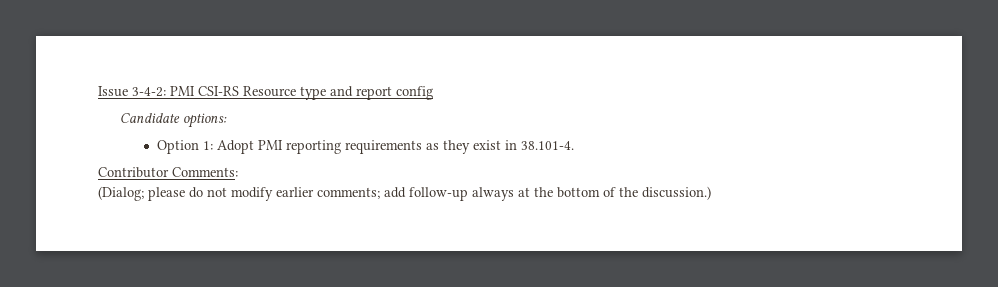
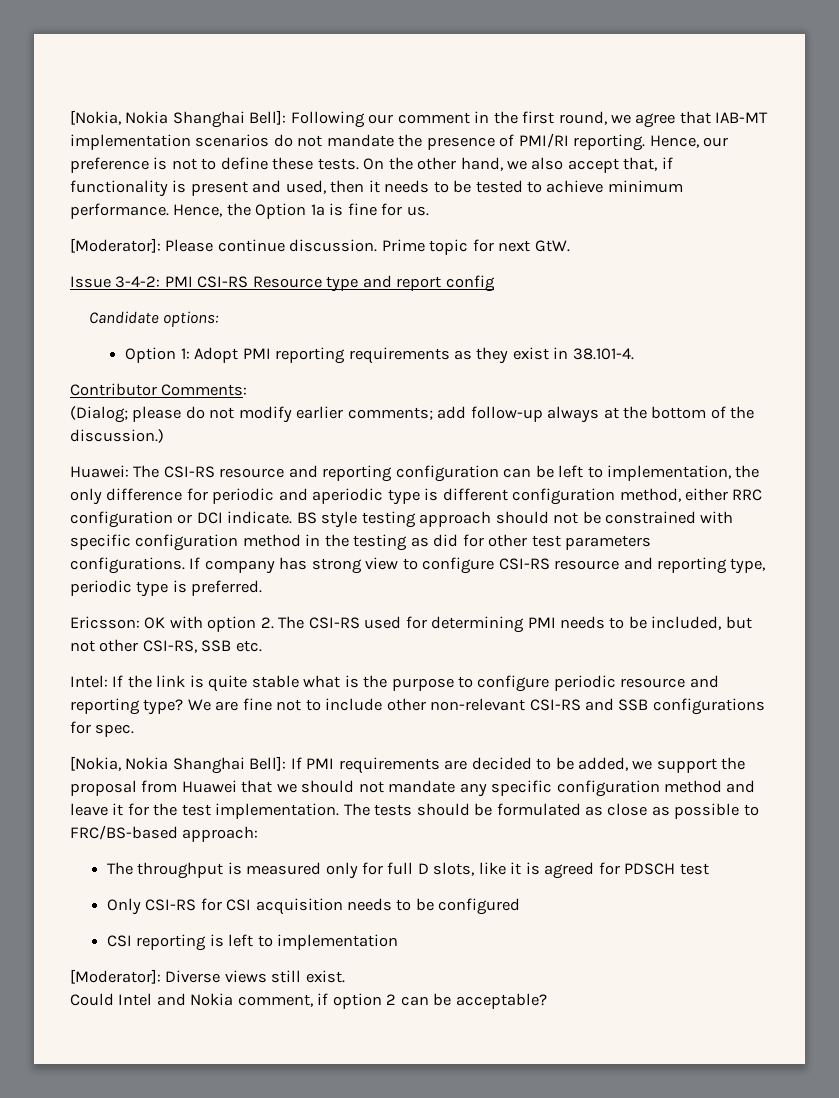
(98, 91) none -> [70,110,769,128] [70,133,729,151] [70,157,673,173] [70,180,683,197] [70,203,429,219] [70,238,570,255] [Nokia, Nokia Shanghai Bell]: Following our comment in the first round, we agree that IAB-MT implementation scenarios do not mandate the presence of PMI/RI reporting. Hence, our preference is not to define these tests. On the other hand, we also accept that, if functionality is present and used, then it needs to be tested to achieve minimum performance. Hence, the Option 1a is fine for us. // [Moderator]: Please continue discussion. Prime topic for next GtW. //
(711, 193) none -> [70,465,760,482] [70,488,763,505] [70,511,734,528] [70,534,652,551] [70,557,766,574] [70,580,263,597] [70,616,752,633] [70,639,262,653] [70,675,719,692] [70,698,765,715] [70,721,135,737] [70,756,746,774] [70,780,756,797] [70,803,759,819] [70,825,259,842] [106,862,709,879] [106,898,521,915] [106,934,398,951] [70,969,345,984] [70,993,547,1009] // Huawei: The CSI-RS resource and reporting configuration can be left to implementation, the only difference for periodic and aperiodic type is different configuration method, either RRC configuration or DCI indicate. BS style testing approach should not be constrained with specific configuration method in the testing as did for other test parameters configurations. If company has strong view to configure CSI-RS resource and reporting type, periodic type is preferred. // Ericsson: OK with option 2. The CSI-RS used for determining PMI needs to be included, but not other CSI-RS, SSB etc. // Intel: If the link is quite stable what is the purpose to configure periodic resource and reporting type? We are fine not to include other non-relevant CSI-RS and SSB configurations for spec. // [Nokia, Nokia Shanghai Bell]: If PMI requirements are decided to be added, we support the proposal from Huawei that we should not mandate any specific configuration method and leave it for the test implementation. The tests should be formulated as close as possible to FRC/BS-based approach: // The throughput is measured only for full D slots, like it is agreed for PDSCH test // Only CSI-RS for CSI acquisition needs to be configured // CSI reporting is left to implementation // [Moderator]: Diverse views still exist. // Could Intel and Nokia comment, if option 2 can be acceptable?

